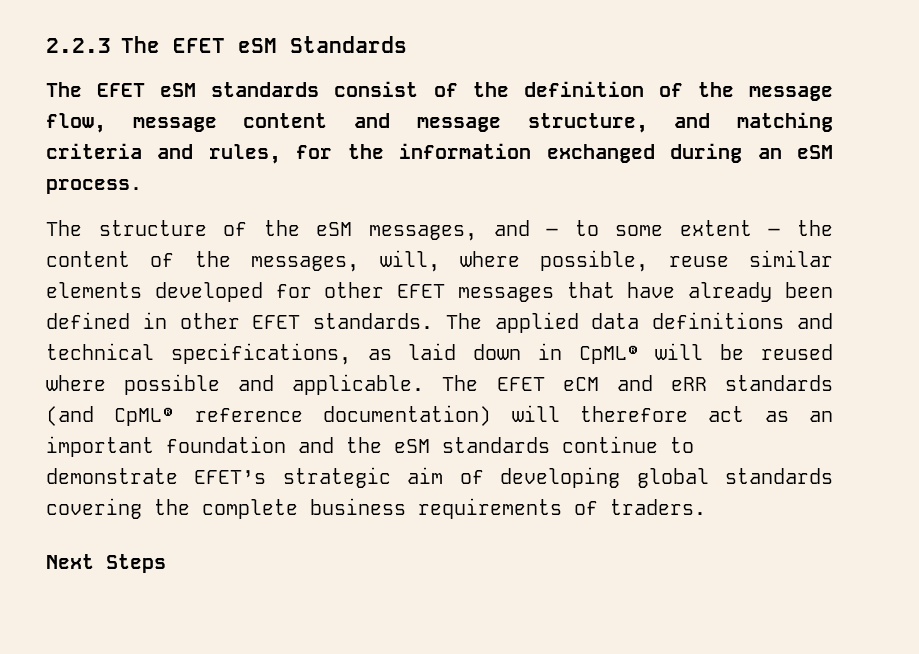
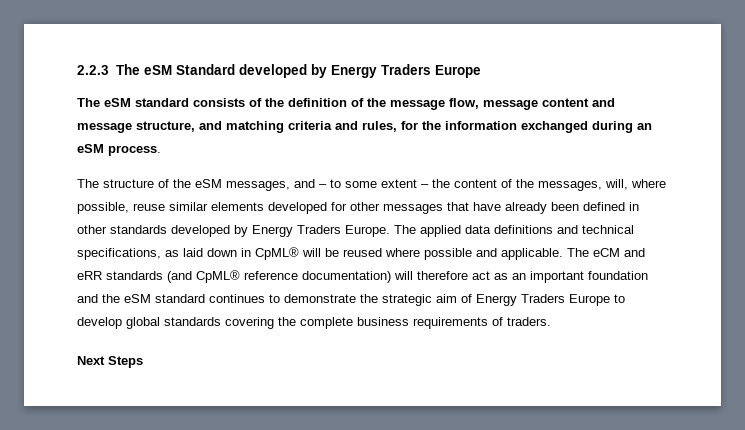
[173,36,407,53] [46,81,419,97] EFET eSM Standards // The EFET eSM standards consist -> [143,64,481,78] [77,98,245,107] eSM Standard developed by Energy Traders Europe // The eSM standard consists
[397,284,446,298] EFET -> (380, 206) none
[252,313,434,329] EFET standards. -> [110,225,390,237] standards developed by Energy Traders Europe.
[496,377,545,391] EFET -> (589, 252) none
[442,436,658,453] standards continue -> [155,294,265,303] standard continues
[194,470,267,484] EFET’s -> [360,294,378,303] the
[500,467,621,488] developing -> [476,294,625,306] [77,317,122,329] Energy Traders Europe to develop

